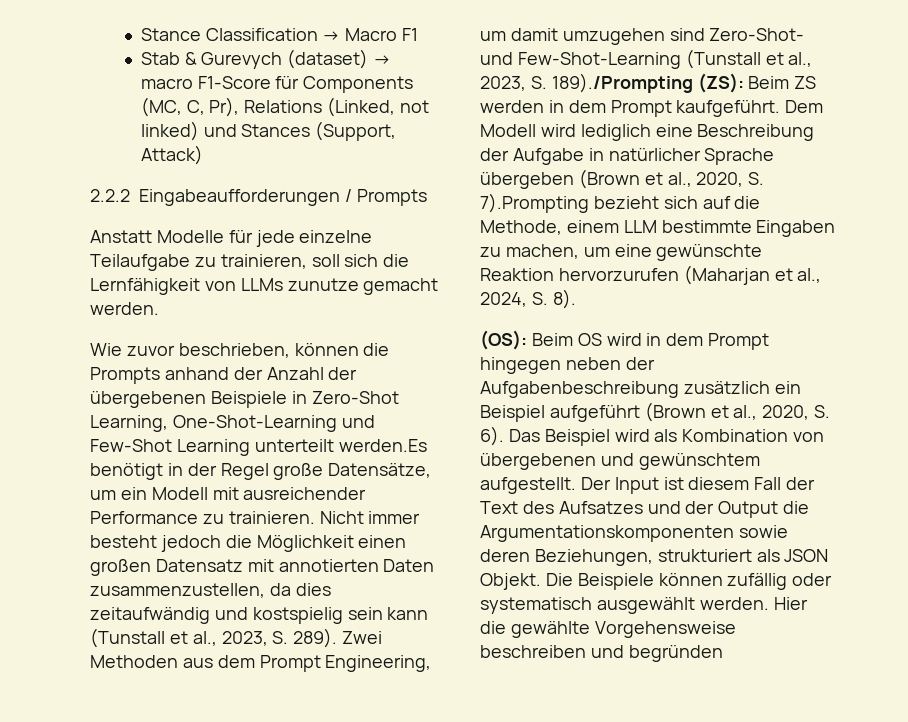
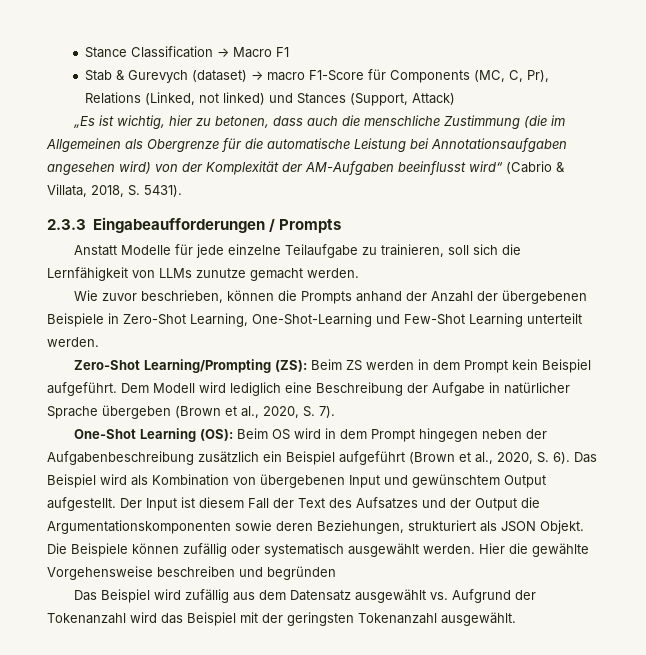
[90,189,130,202] 2.2.2 -> [73,115,565,129] [46,138,567,152] [47,161,565,175] [47,184,182,197] [47,219,86,230] „Es ist wichtig, hier zu betonen, dass auch die menschliche Zustimmung (die im Allgemeinen als Obergrenze für die automatische Leistung bei Annotationsaufgaben angesehen wird) von der Komplexität der AM-Aufgaben beeinflusst wird“ (Cabrio & Villata, 2018, S. 5431). // 2.3.3
[338,439,427,452] [90,463,432,480] [90,487,367,500] [90,511,421,524] [90,535,407,552] [90,559,435,576] [90,583,331,598] [90,607,429,624] [90,628,383,648] [90,655,432,672] [480,28,805,45] [480,49,813,69] [480,73,693,93] werden.Es benötigt in der Regel große Datensätze, um ein Modell mit ausreichender Performance zu trainieren. Nicht immer besteht jedoch die Möglichkeit einen großen Datensatz mit annotierten Daten zusammenzustellen, da dies zeitaufwändig und kostspielig sein kann (Tunstall et al., 2023, S. 289). Zwei Methoden aus dem Prompt Engineering, um damit umzugehen sind Zero-Shot- und Few-Shot-Learning (Tunstall et al., 2023, S. 189)./Prompting -> [47,337,99,347] [73,359,271,373] werden. // Zero-Shot Learning/Prompting
[676,100,781,117] kaufgeführt. -> [511,359,591,373] [47,382,117,396] kein Beispiel aufgeführt.
[480,193,761,213] [480,220,836,237] [480,244,763,261] [480,265,822,285] [480,289,576,309] 7).Prompting bezieht sich auf die Methode, einem LLM bestimmte Eingaben zu machen, um eine gewünschte Reaktion hervorzurufen (Maharjan et al., 2024, S. 8). // -> [319,406,335,418] [73,428,196,442] 7). // One-Shot Learning
(596, 461) none -> [349,475,380,488] Input
(760, 461) none -> [504,475,546,488] Output
(723, 653) none -> [73,589,536,603] [47,612,516,626] // Das Beispiel wird zufällig aus dem Datensatz ausgewählt vs. Aufgrund der Tokenanzahl wird das Beispiel mit der geringsten Tokenanzahl ausgewählt.

